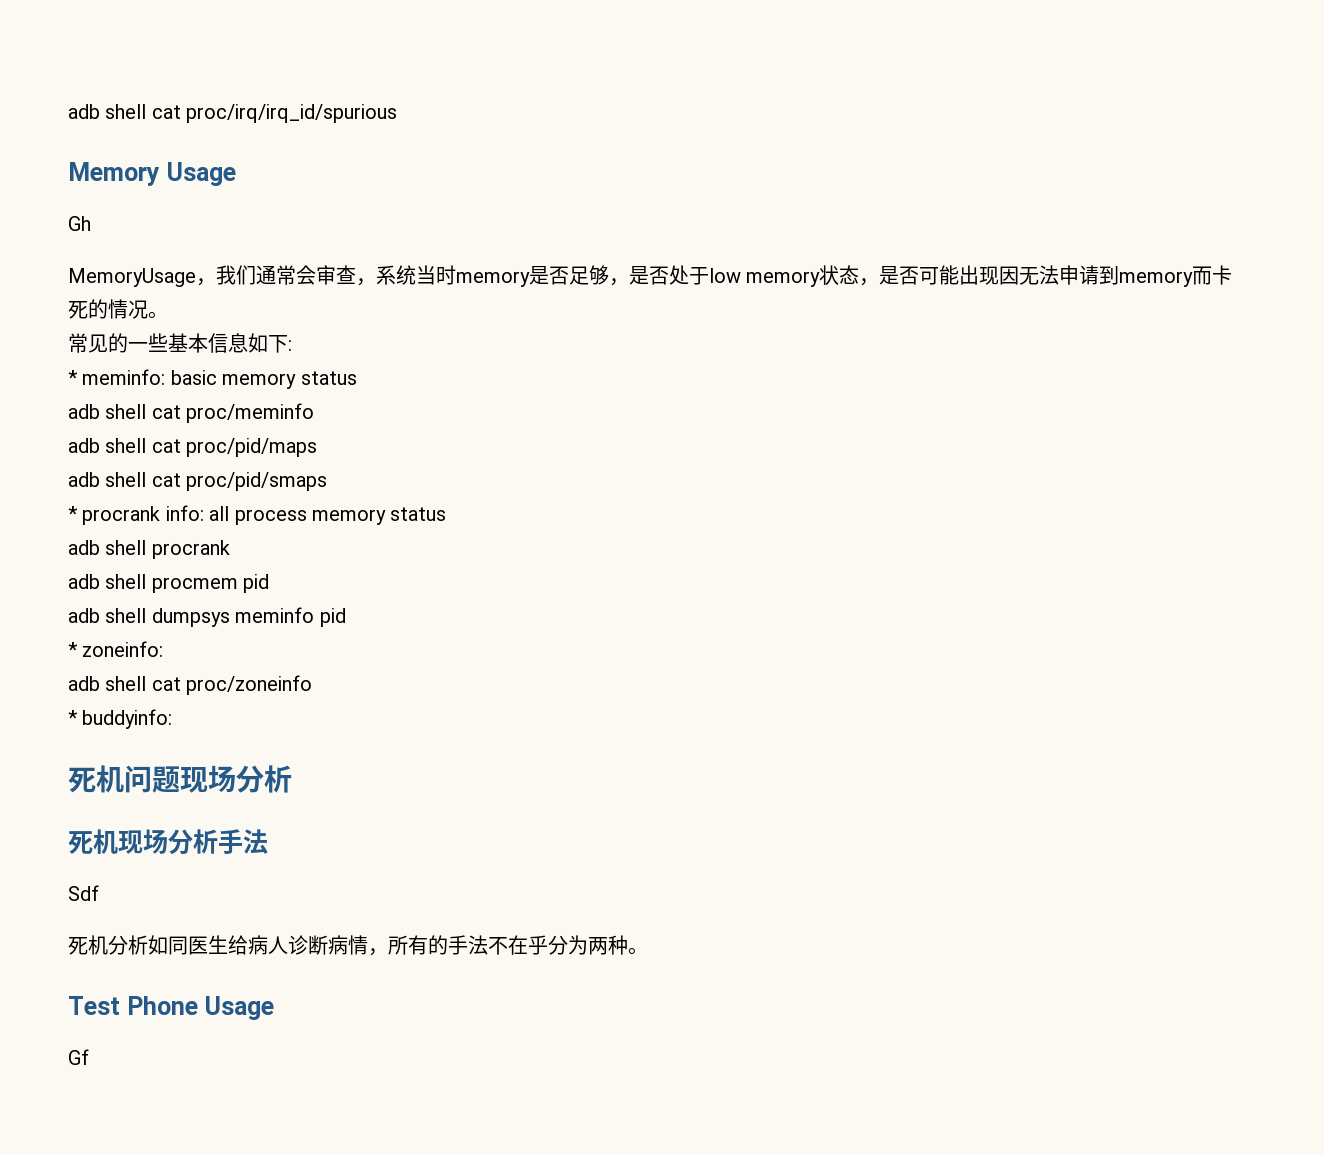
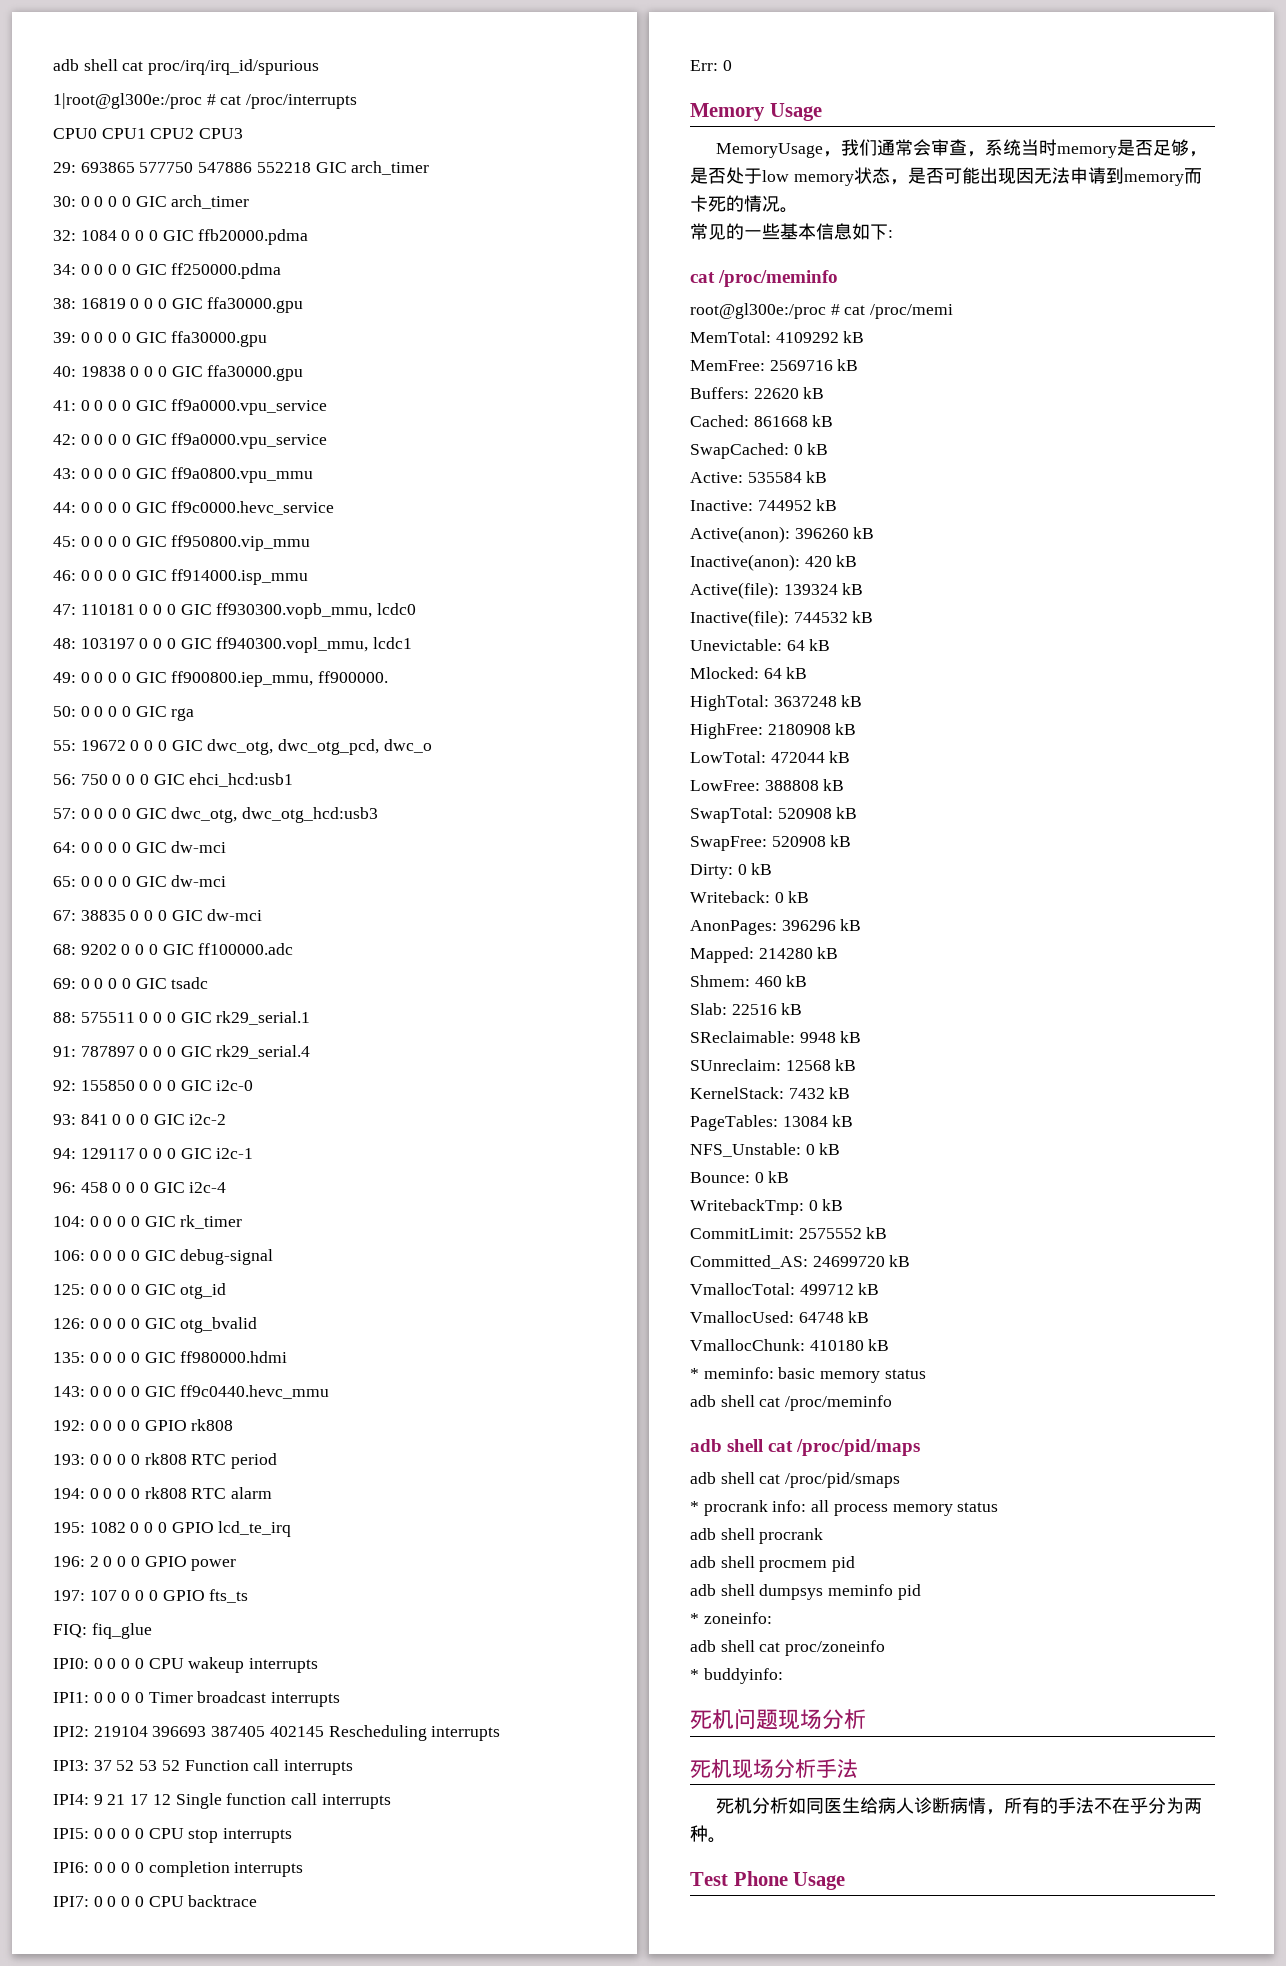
(398, 113) none -> [53,93,358,109] [53,128,244,139] [53,161,430,175] [53,195,250,209] [53,229,309,245] [53,263,282,279] [53,297,304,313] [53,331,268,347] [53,365,304,381] [53,399,328,415] [53,433,328,449] [53,467,314,483] [53,501,335,515] [53,535,311,551] [53,569,309,585] [53,603,417,619] [53,637,413,653] [53,671,389,687] [53,706,195,721] [53,739,432,755] [53,773,294,787] [53,807,379,823] [53,841,227,853] [53,875,227,887] [53,909,263,921] [53,943,294,955] [53,977,209,989] [53,1011,311,1025] [53,1045,311,1059] [53,1080,254,1091] [53,1114,227,1125] [53,1148,254,1159] [53,1182,227,1193] [53,1215,243,1229] [53,1249,274,1265] [53,1283,227,1299] [53,1317,258,1333] [53,1351,288,1363] [53,1385,330,1399] [53,1419,234,1431] [53,1453,278,1469] [53,1487,273,1499] [53,1521,292,1537] [53,1556,237,1571] [53,1589,249,1603] [53,1623,152,1639] [53,1657,319,1673] [53,1691,341,1707] [53,1725,501,1741] [53,1759,354,1775] [53,1793,391,1809] [53,1828,293,1843] [53,1861,304,1877] [53,1895,258,1907] [690,60,732,71] // 1|root@gl300e:/proc # cat /proc/interrupts // CPU0 CPU1 CPU2 CPU3 // 29: 693865 577750 547886 552218 GIC arch_timer // 30: 0 0 0 0 GIC arch_timer // 32: 1084 0 0 0 GIC ffb20000.pdma // 34: 0 0 0 0 GIC ff250000.pdma // 38: 16819 0 0 0 GIC ffa30000.gpu // 39: 0 0 0 0 GIC ffa30000.gpu // 40: 19838 0 0 0 GIC ffa30000.gpu // 41: 0 0 0 0 GIC ff9a0000.vpu_service // 42: 0 0 0 0 GIC ff9a0000.vpu_service // 43: 0 0 0 0 GIC ff9a0800.vpu_mmu // 44: 0 0 0 0 GIC ff9c0000.hevc_service // 45: 0 0 0 0 GIC ff950800.vip_mmu // 46: 0 0 0 0 GIC ff914000.isp_mmu // 47: 110181 0 0 0 GIC ff930300.vopb_mmu, lcdc0 // 48: 103197 0 0 0 GIC ff940300.vopl_mmu, lcdc1 // 49: 0 0 0 0 GIC ff900800.iep_mmu, ff900000. // 50: 0 0 0 0 GIC rga // 55: 19672 0 0 0 GIC dwc_otg, dwc_otg_pcd, dwc_o // 56: 750 0 0 0 GIC ehci_hcd:usb1 // 57: 0 0 0 0 GIC dwc_otg, dwc_otg_hcd:usb3 // 64: 0 0 0 0 GIC dw-mci // 65: 0 0 0 0 GIC dw-mci // 67: 38835 0 0 0 GIC dw-mci // 68: 9202 0 0 0 GIC ff100000.adc // 69: 0 0 0 0 GIC tsadc // 88: 575511 0 0 0 GIC rk29_serial.1 // 91: 787897 0 0 0 GIC rk29_serial.4 // 92: 155850 0 0 0 GIC i2c-0 // 93: 841 0 0 0 GIC i2c-2 // 94: 129117 0 0 0 GIC i2c-1 // 96: 458 0 0 0 GIC i2c-4 // 104: 0 0 0 0 GIC rk_timer // 106: 0 0 0 0 GIC debug-signal // 125: 0 0 0 0 GIC otg_id // 126: 0 0 0 0 GIC otg_bvalid // 135: 0 0 0 0 GIC ff980000.hdmi // 143: 0 0 0 0 GIC ff9c0440.hevc_mmu // 192: 0 0 0 0 GPIO rk808 // 193: 0 0 0 0 rk808 RTC period // 194: 0 0 0 0 rk808 RTC alarm // 195: 1082 0 0 0 GPIO lcd_te_irq // 196: 2 0 0 0 GPIO power // 197: 107 0 0 0 GPIO fts_ts // FIQ: fiq_glue // IPI0: 0 0 0 0 CPU wakeup interrupts // IPI1: 0 0 0 0 Timer broadcast interrupts // IPI2: 219104 396693 387405 402145 Rescheduling interrupts // IPI3: 37 52 53 52 Function call interrupts // IPI4: 9 21 17 12 Single function call interrupts // IPI5: 0 0 0 0 CPU stop interrupts // IPI6: 0 0 0 0 completion interrupts // IPI7: 0 0 0 0 CPU backtrace // Err: 0
[68,216,91,231] // Gh -> (822, 112) none
(292, 345) none -> [690,270,839,287] [690,303,954,319] [690,331,865,343] [690,359,859,371] [690,387,825,399] [690,415,834,427] [690,443,829,459] [690,471,828,483] [690,499,838,511] [690,526,875,543] [690,554,858,571] [690,582,864,599] [690,610,874,627] [690,639,831,651] [690,667,808,679] [690,695,863,711] [690,723,857,739] [690,751,851,763] [690,779,845,791] [690,807,858,823] [690,835,852,851] [690,863,773,879] [690,891,810,903] [690,919,862,935] [690,947,839,963] [690,975,808,987] [690,1003,803,1015] [690,1031,862,1043] [690,1059,857,1071] [690,1087,851,1099] [690,1115,854,1131] [690,1143,841,1157] [690,1171,790,1183] [690,1199,844,1215] [690,1227,888,1239] [690,1255,911,1269] [690,1283,880,1295] [690,1311,870,1323] [690,1339,890,1351] // cat /proc/meminfo // root@gl300e:/proc # cat /proc/memi // MemTotal: 4109292 kB // MemFree: 2569716 kB // Buffers: 22620 kB // Cached: 861668 kB // SwapCached: 0 kB // Active: 535584 kB // Inactive: 744952 kB // Active(anon): 396260 kB // Inactive(anon): 420 kB // Active(file): 139324 kB // Inactive(file): 744532 kB // Unevictable: 64 kB // Mlocked: 64 kB // HighTotal: 3637248 kB // HighFree: 2180908 kB // LowTotal: 472044 kB // LowFree: 388808 kB // SwapTotal: 520908 kB // SwapFree: 520908 kB // Dirty: 0 kB // Writeback: 0 kB // AnonPages: 396296 kB // Mapped: 214280 kB // Shmem: 460 kB // Slab: 22516 kB // SReclaimable: 9948 kB // SUnreclaim: 12568 kB // KernelStack: 7432 kB // PageTables: 13084 kB // NFS_Unstable: 0 kB // Bounce: 0 kB // WritebackTmp: 0 kB // CommitLimit: 2575552 kB // Committed_AS: 24699720 kB // VmallocTotal: 499712 kB // VmallocUsed: 64748 kB // VmallocChunk: 410180 kB
[186,403,315,423] [68,438,318,457] [68,472,328,491] proc/meminfo // adb shell cat proc/pid/maps // adb shell cat proc/pid/smaps -> [785,1395,893,1411] [690,1439,921,1456] [690,1472,901,1488] /proc/meminfo // adb shell cat /proc/pid/maps // adb shell cat /proc/pid/smaps
[68,885,99,901] // Sdf -> (858, 1768) none
[68,1049,89,1065] // Gf -> (846, 1881) none

